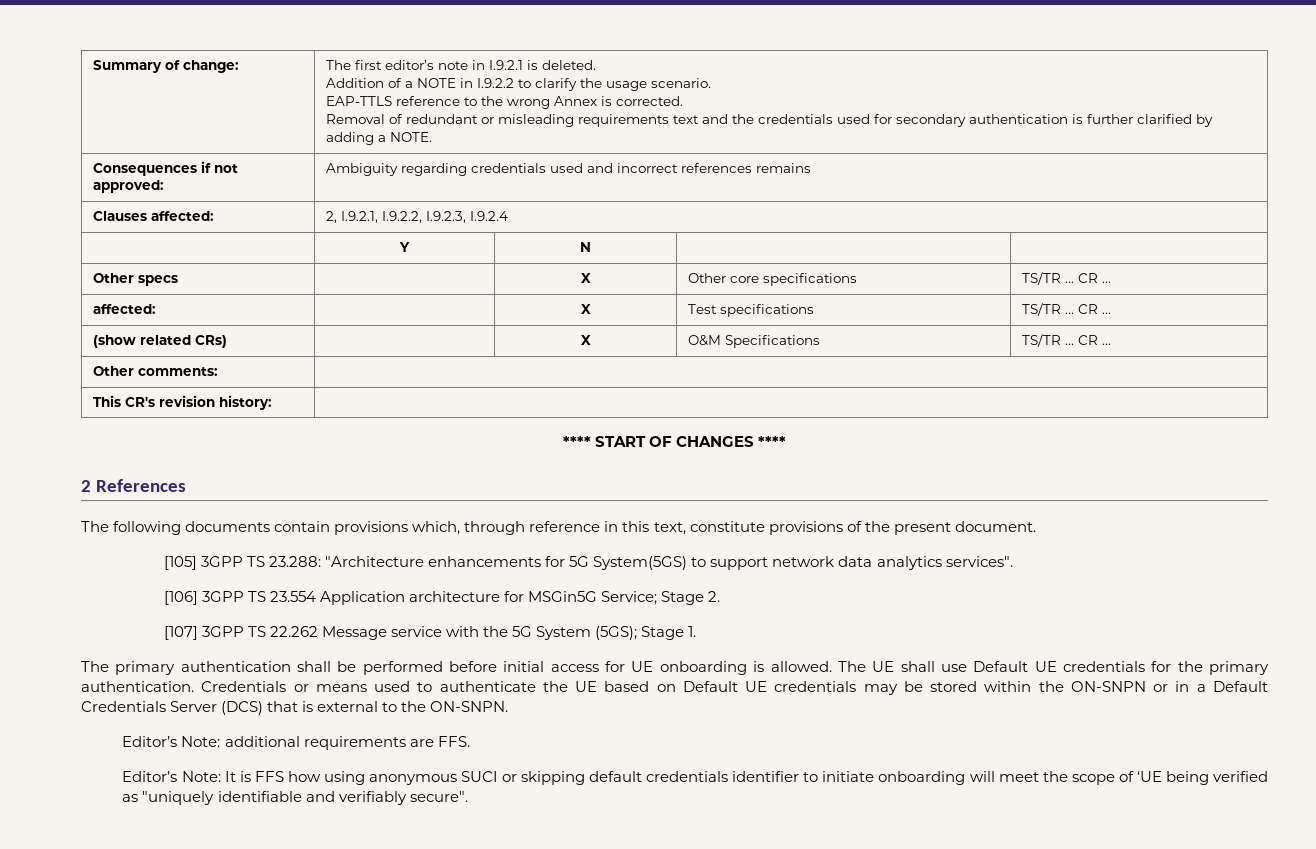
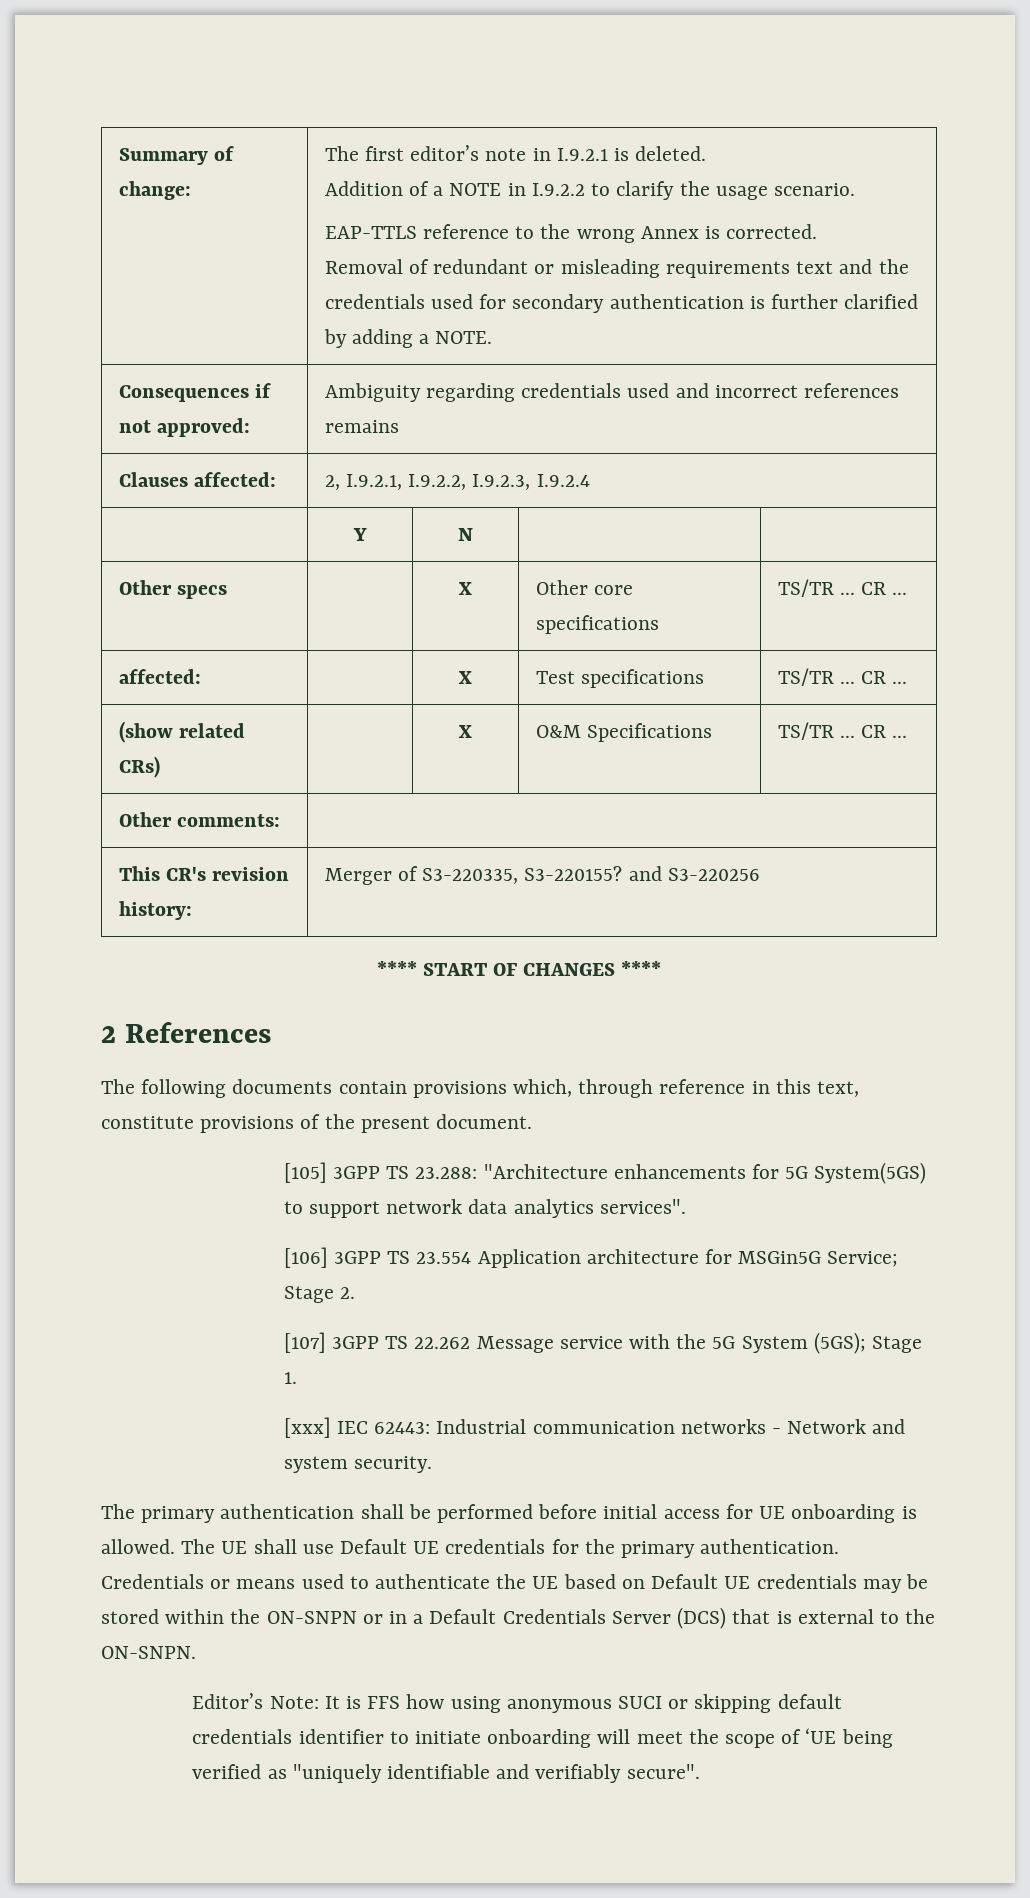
(272, 402) none -> [324,866,760,885] Merger of S3-220335, S3-220155? and S3-220256
(697, 631) none -> [283,1417,906,1438] [283,1456,432,1473] // [xxx] IEC 62443: Industrial communication networks - Network and system security.
[122,736,470,750] // Editor’s Note: additional requirements are FFS. -> (196, 1652) none

